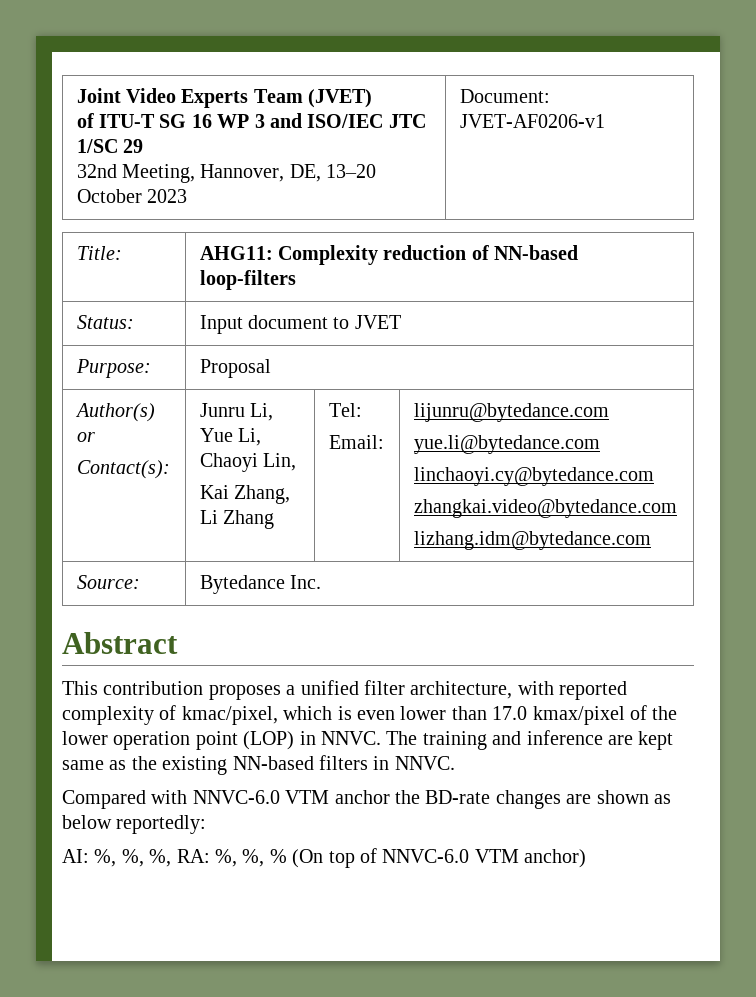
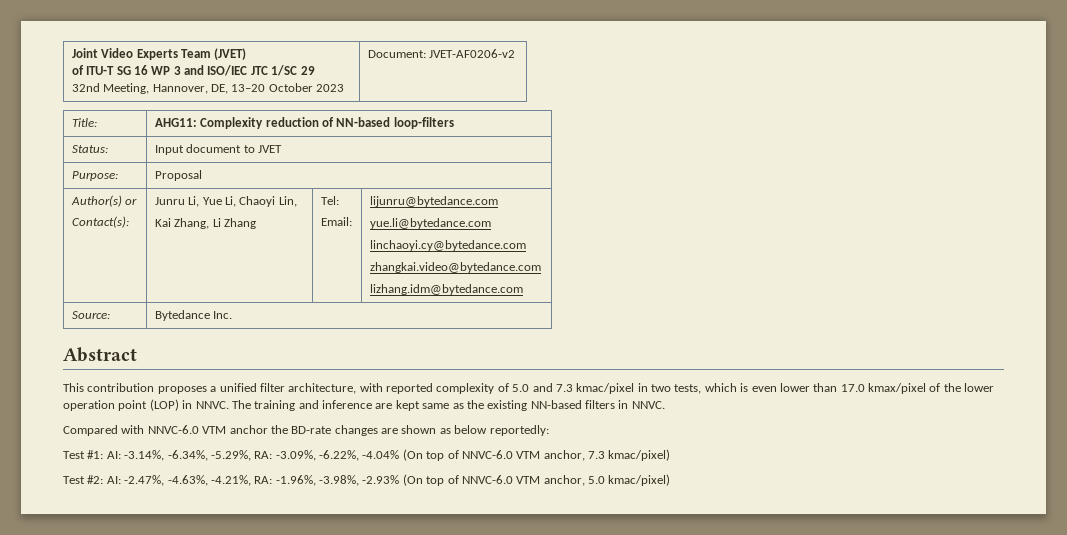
[459,114,605,128] JVET-AF0206-v1 -> [429,49,516,58] JVET-AF0206-v2
[181,706,278,725] kmac/pixel, -> [512,383,702,394] 5.0 and 7.3 kmac/pixel in two tests,
[62,848,587,868] AI: %, %, %, RA: %, %, % (On top of NNVC-6.0 VTM anchor) -> [63,449,671,461] [63,474,671,486] Test #1: AI: -3.14%, -6.34%, -5.29%, RA: -3.09%, -6.22%, -4.04% (On top of NNVC-6.0 VTM anchor, 7.3 kmac/pixel) // Test #2: AI: -2.47%, -4.63%, -4.21%, RA: -1.96%, -3.98%, -2.93% (On top of NNVC-6.0 VTM anchor, 5.0 kmac/pixel)

